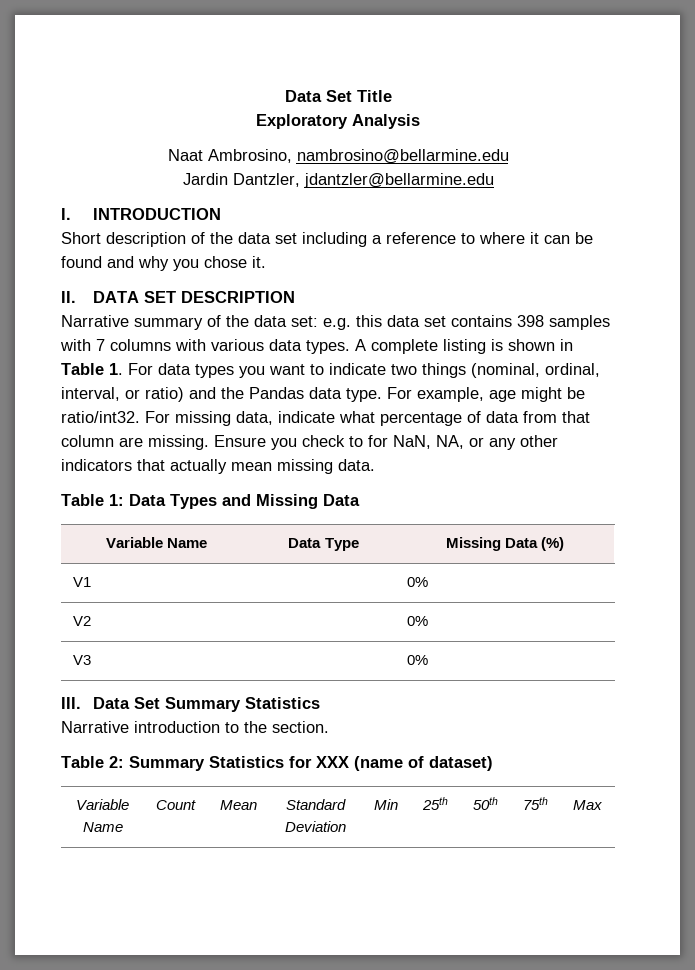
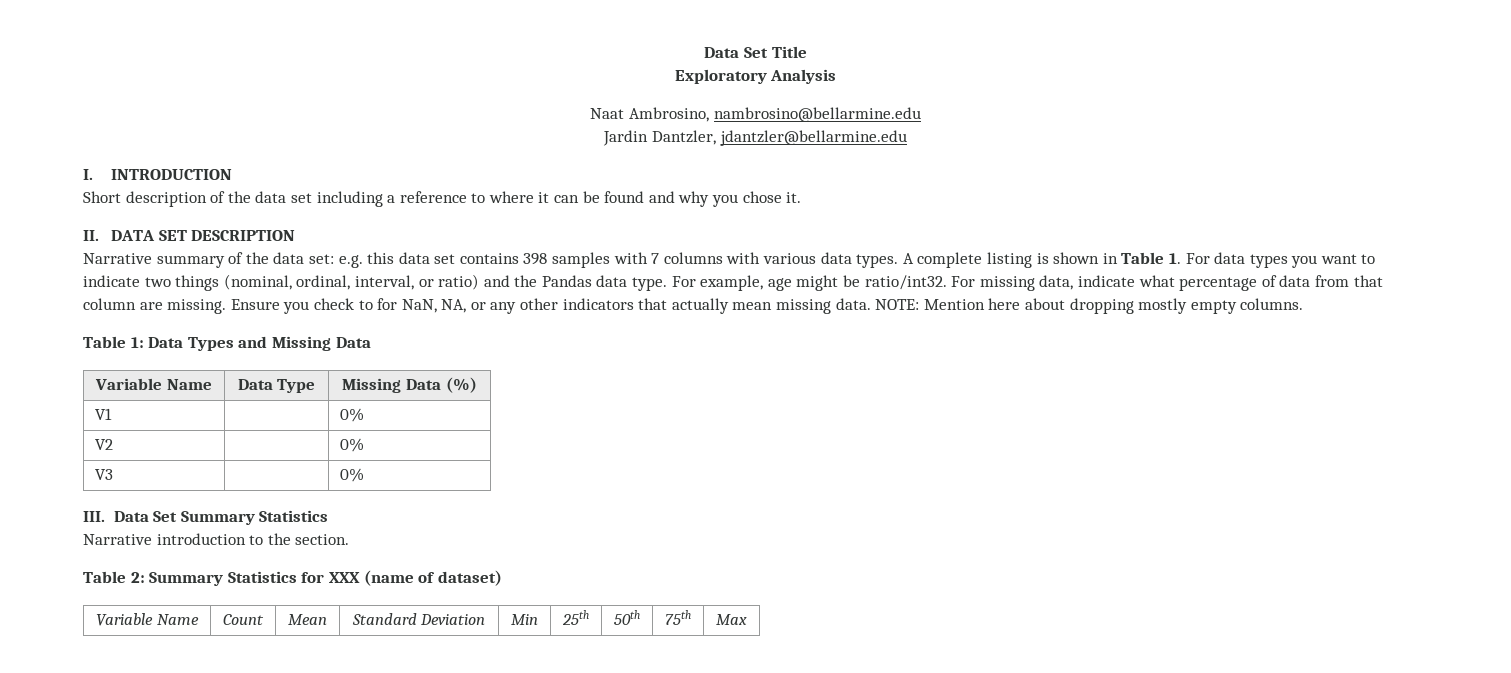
(375, 465) none -> [875,298,1304,314] NOTE: Mention here about dropping mostly empty columns.

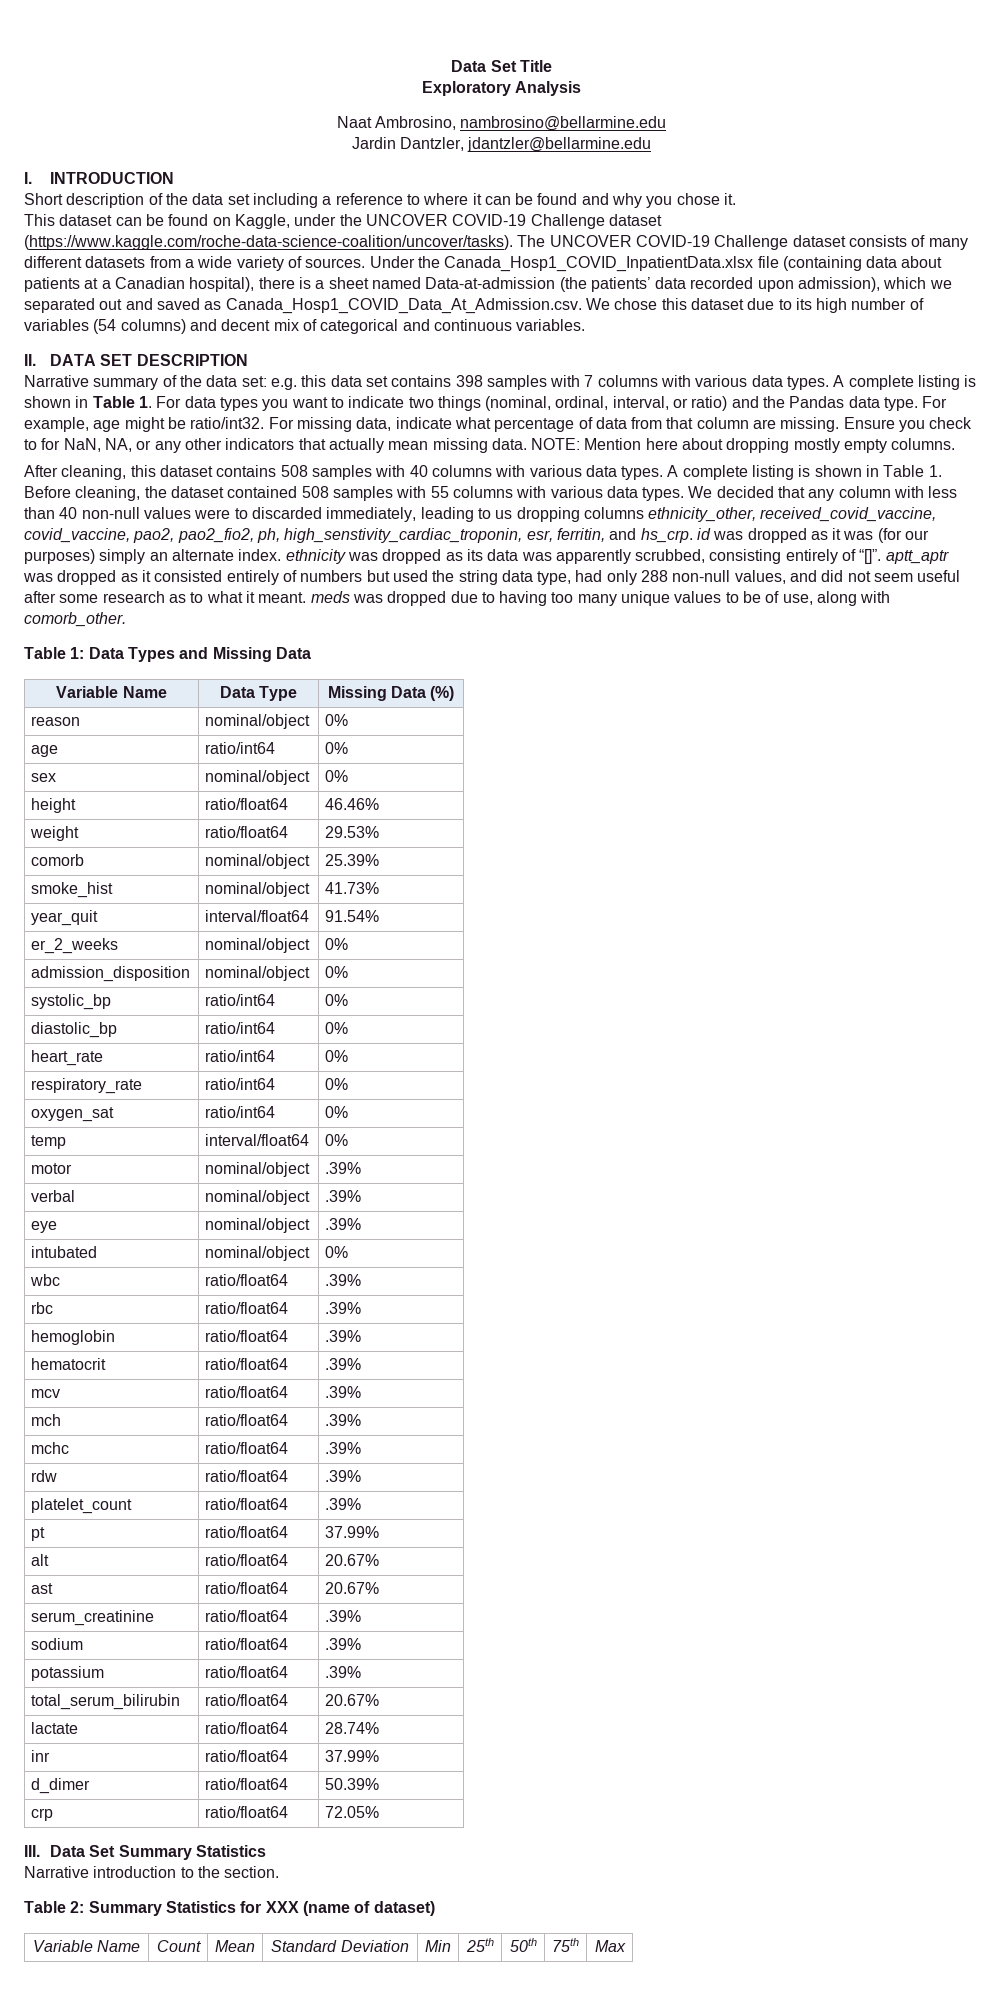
(802, 197) none -> [24,214,662,229] [24,235,968,250] [24,256,943,272] [24,277,952,292] [24,298,924,314] [24,319,586,334] // This dataset can be found on Kaggle, under the UNCOVER COVID-19 Challenge dataset (https://www.kaggle.com/roche-data-science-coalition/uncover/tasks). The UNCOVER COVID-19 Challenge dataset consists of many different datasets from a wide variety of sources. Under the Canada_Hosp1_COVID_InpatientData.xlsx file (containing data about patients at a Canadian hospital), there is a sheet named Data-at-admission (the patients’ data recorded upon admission), which we separated out and saved as Canada_Hosp1_COVID_Data_At_Admission.csv. We chose this dataset due to its high number of variables (54 columns) and decent mix of categorical and continuous variables.
(1304, 304) none -> [24,465,942,480] [24,486,958,501] [24,507,937,522] [24,528,930,543] [24,549,949,564] [23,570,961,585] [24,591,891,606] [24,612,126,627] // After cleaning, this dataset contains 508 samples with 40 columns with various data types. A complete listing is shown in Table 1. Before cleaning, the dataset contained 508 samples with 55 columns with various data types. We decided that any column with less than 40 non-null values were to discarded immediately, leading to us dropping columns ethnicity_other, received_covid_vaccine, covid_vaccine, pao2, pao2_fio2, ph, high_senstivity_cardiac_troponin, esr, ferritin, and hs_crp. id was dropped as it was (for our purposes) simply an alternate index. ethnicity was dropped as its data was apparently scrubbed, consisting entirely of “[]”. aptt_aptr was dropped as it consisted entirely of numbers but used the string data type, had only 288 non-null values, and did not seem useful after some research as to what it meant. meds was dropped due to having too many unique values to be of use, along with comorb_other.
[94,408,112,420] [339,408,364,422] [94,439,113,450] [339,438,364,452] [94,469,113,480] [339,468,364,482] V1 | | 0% // V2 | | 0% // V3 | | 0% -> [31,716,81,726] [205,714,311,729] [325,714,349,726] [31,745,59,757] [205,742,276,754] [325,742,349,754] [31,773,57,782] [205,770,311,785] [325,770,349,782] [31,798,77,813] [205,798,289,810] [325,798,380,810] [30,826,80,841] [205,826,289,838] [325,826,380,838] [31,854,85,866] [205,854,311,869] [325,854,380,866] [31,882,114,898] [205,882,311,897] [325,882,380,894] [31,910,99,926] [205,910,310,922] [325,910,380,922] [31,938,119,954] [205,938,311,953] [325,938,349,950] [31,966,191,982] [205,966,311,981] [325,966,349,978] [31,994,112,1010] [205,994,276,1006] [325,994,349,1006] [31,1022,118,1038] [205,1022,276,1034] [325,1022,349,1034] [31,1050,104,1066] [205,1050,276,1062] [325,1050,349,1062] [31,1078,143,1094] [205,1078,276,1090] [325,1078,349,1090] [31,1107,115,1122] [205,1106,276,1118] [325,1106,349,1118] [31,1135,67,1149] [205,1134,310,1146] [325,1134,349,1146] [31,1163,73,1174] [205,1162,311,1177] [325,1162,362,1174] [31,1190,76,1202] [205,1190,311,1205] [325,1190,362,1202] [31,1221,58,1233] [205,1218,311,1233] [325,1218,362,1230] [31,1246,98,1258] [205,1246,311,1261] [325,1246,349,1258] [30,1274,61,1286] [205,1274,289,1286] [325,1274,362,1286] [31,1302,54,1314] [205,1302,289,1314] [325,1302,362,1314] [31,1330,116,1345] [205,1330,289,1342] [325,1330,362,1342] [31,1358,107,1370] [205,1358,289,1370] [325,1358,362,1370] [31,1389,61,1398] [205,1386,289,1398] [325,1386,362,1398] [31,1414,62,1426] [205,1414,289,1426] [325,1414,362,1426] [31,1442,70,1454] [205,1442,289,1454] [325,1442,362,1454] [31,1470,58,1482] [205,1470,289,1482] [325,1470,362,1482] [31,1498,133,1514] [205,1498,289,1510] [325,1498,362,1510] [31,1527,46,1541] [205,1526,289,1538] [325,1526,380,1538] [31,1554,50,1566] [205,1554,289,1566] [325,1554,380,1566] [31,1583,54,1594] [205,1582,289,1594] [325,1582,380,1594] [31,1610,155,1626] [205,1610,289,1622] [325,1610,362,1622] [31,1638,84,1650] [205,1638,289,1650] [325,1638,362,1650] [31,1666,105,1681] [205,1666,289,1678] [325,1666,362,1678] [31,1694,181,1710] [205,1694,289,1706] [325,1694,380,1706] [31,1722,79,1734] [205,1722,289,1734] [325,1722,380,1734] [31,1750,51,1762] [205,1750,289,1762] [325,1750,380,1762] [31,1778,91,1794] [205,1778,289,1790] [325,1778,380,1790] [31,1808,54,1821] [205,1806,289,1818] [325,1806,380,1818] reason | nominal/object | 0% // age | ratio/int64 | 0% // sex | nominal/object | 0% // height | ratio/float64 | 46.46% // weight | ratio/float64 | 29.53% // comorb | nominal/object | 25.39% // smoke_hist | nominal/object | 41.73% // year_quit | interval/float64 | 91.54% // er_2_weeks | nominal/object | 0% // admission_disposition | nominal/object | 0% // systolic_bp | ratio/int64 | 0% // diastolic_bp | ratio/int64 | 0% // heart_rate | ratio/int64 | 0% // respiratory_rate | ratio/int64 | 0% // oxygen_sat | ratio/int64 | 0% // temp | interval/float64 | 0% // motor | nominal/object | .39% // verbal | nominal/object | .39% // eye | nominal/object | .39% // intubated | nominal/object | 0% // wbc | ratio/float64 | .39% // rbc | ratio/float64 | .39% // hemoglobin | ratio/float64 | .39% // hematocrit | ratio/float64 | .39% // mcv | ratio/float64 | .39% // mch | ratio/float64 | .39% // mchc | ratio/float64 | .39% // rdw | ratio/float64 | .39% // platelet_count | ratio/float64 | .39% // pt | ratio/float64 | 37.99% // alt | ratio/float64 | 20.67% // ast | ratio/float64 | 20.67% // serum_creatinine | ratio/float64 | .39% // sodium | ratio/float64 | .39% // potassium | ratio/float64 | .39% // total_serum_bilirubin | ratio/float64 | 20.67% // lactate | ratio/float64 | 28.74% // inr | ratio/float64 | 37.99% // d_dimer | ratio/float64 | 50.39% // crp | ratio/float64 | 72.05%

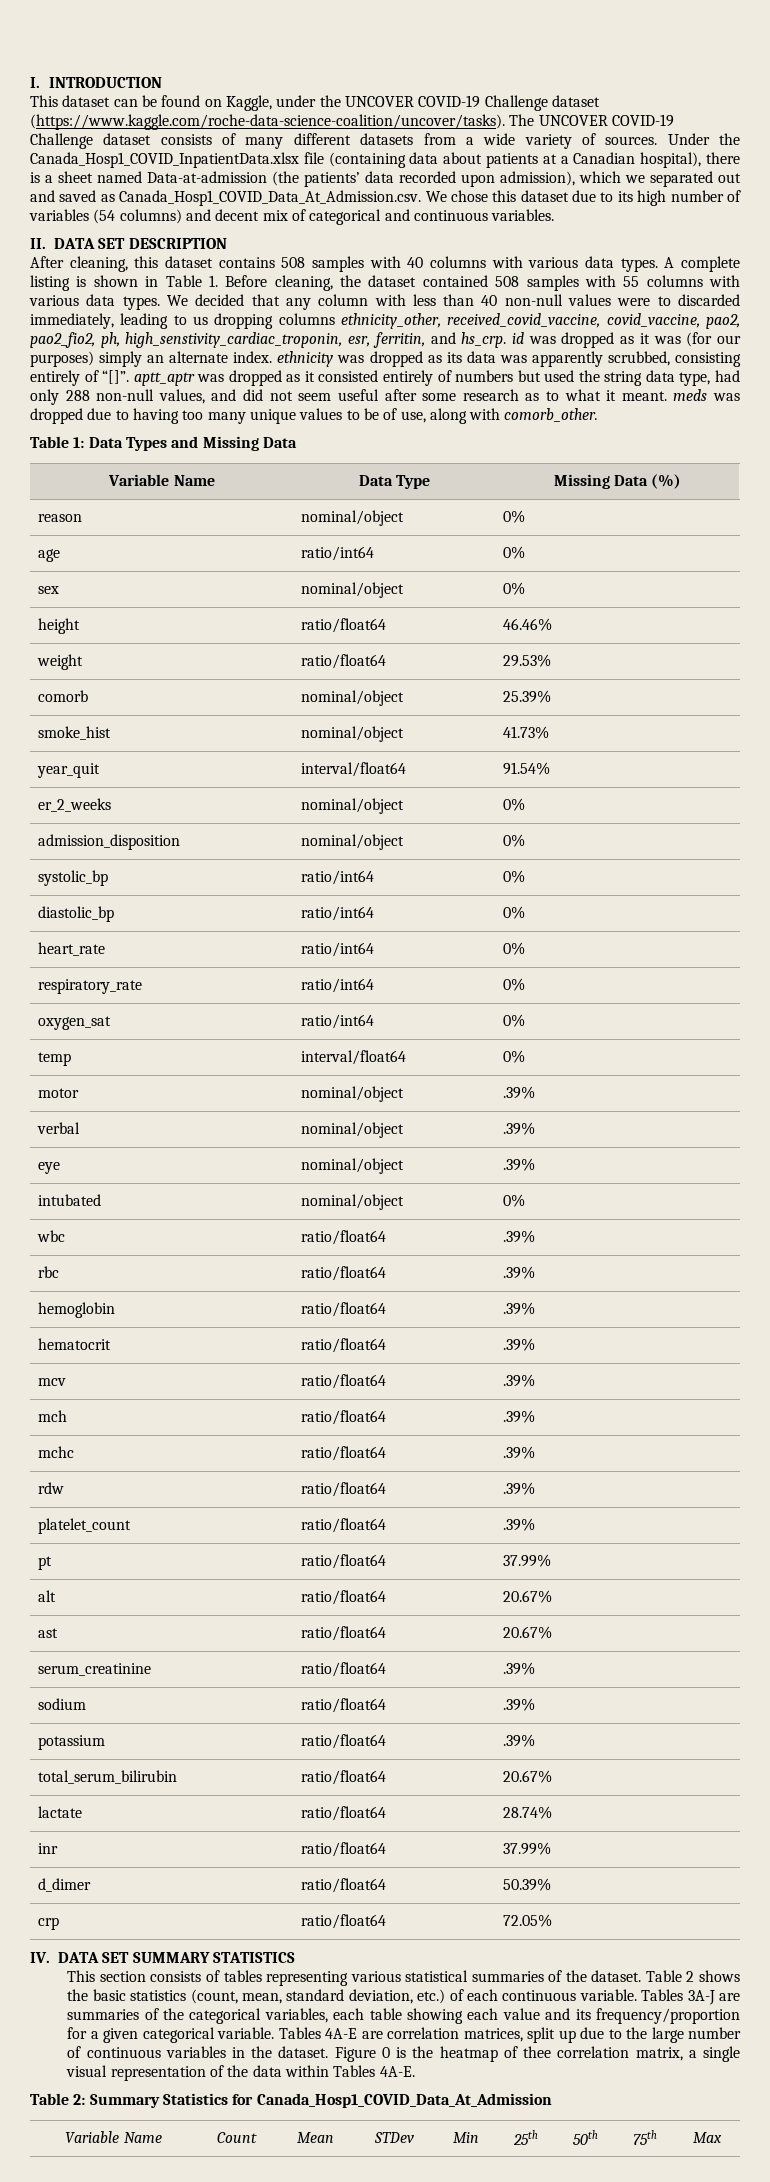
[451,60,552,72] [421,81,582,96] [336,116,667,131] [351,137,652,152] [24,172,174,184] [24,193,737,208] Data Set Title // Exploratory Analysis // Naat Ambrosino, nambrosino@bellarmine.edu // Jardin Dantzler, jdantzler@bellarmine.edu // I. INTRODUCTION // Short description of the data set including a reference to where it can be found and why you chose it. -> [30,77,162,88] I. INTRODUCTION
[24,375,977,390] [24,396,948,411] [24,417,973,432] [24,438,956,453] // Narrative summary of the data set: e.g. this data set contains 398 samples with 7 columns with various data types. A complete listing is shown in Table 1. For data types you want to indicate two things (nominal, ordinal, interval, or ratio) and the Pandas data type. For example, age might be ratio/int32. For missing data, indicate what percentage of data from that column are missing. Ensure you check to for NaN, NA, or any other indicators that actually mean missing data. NOTE: Mention here about dropping mostly empty columns. -> (227, 243) none
[24,1845,266,1860] [24,1866,280,1878] III. Data Set Summary Statistics // Narrative introduction to the section. -> [30,1952,295,1963] [67,1970,740,1986] [67,1989,740,2005] [67,2008,740,2024] [67,2027,741,2043] [67,2046,740,2062] [66,2065,415,2081] IV. DATA SET SUMMARY STATISTICS // This section consists of tables representing various statistical summaries of the dataset. Table 2 shows the basic statistics (count, mean, standard deviation, etc.) of each continuous variable. Tables 3A-J are summaries of the categorical variables, each table showing each value and its frequency/proportion for a given categorical variable. Tables 4A-E are correlation matrices, split up due to the large number of continuous variables in the dataset. Figure 0 is the heatmap of thee correlation matrix, a single visual representation of the data within Tables 4A-E.
[265,1901,435,1916] XXX (name of dataset) -> [256,2093,552,2108] Canada_Hosp1_COVID_Data_At_Admission
[271,1940,409,1952] Standard Deviation -> [374,2132,414,2143] STDev

